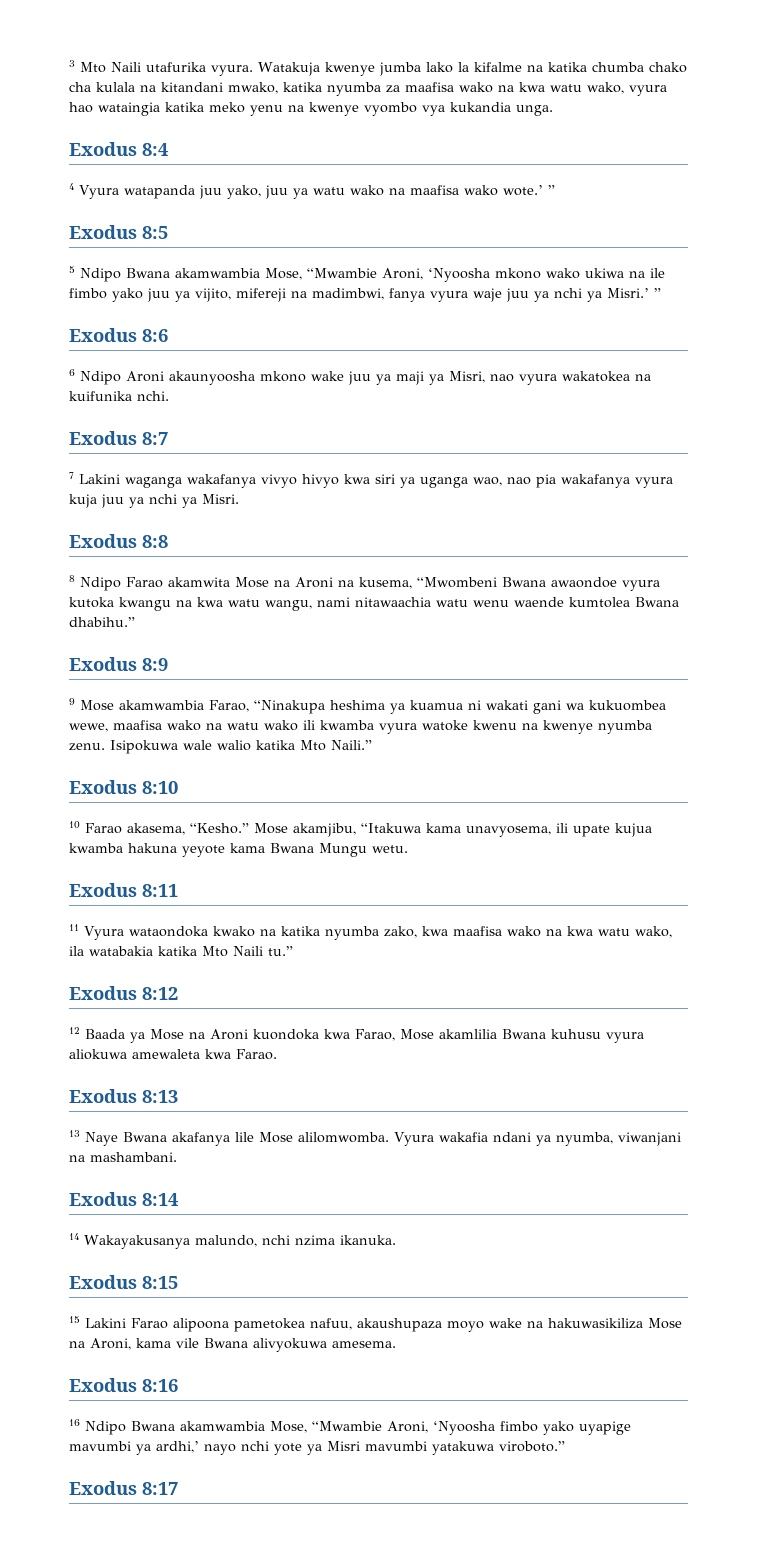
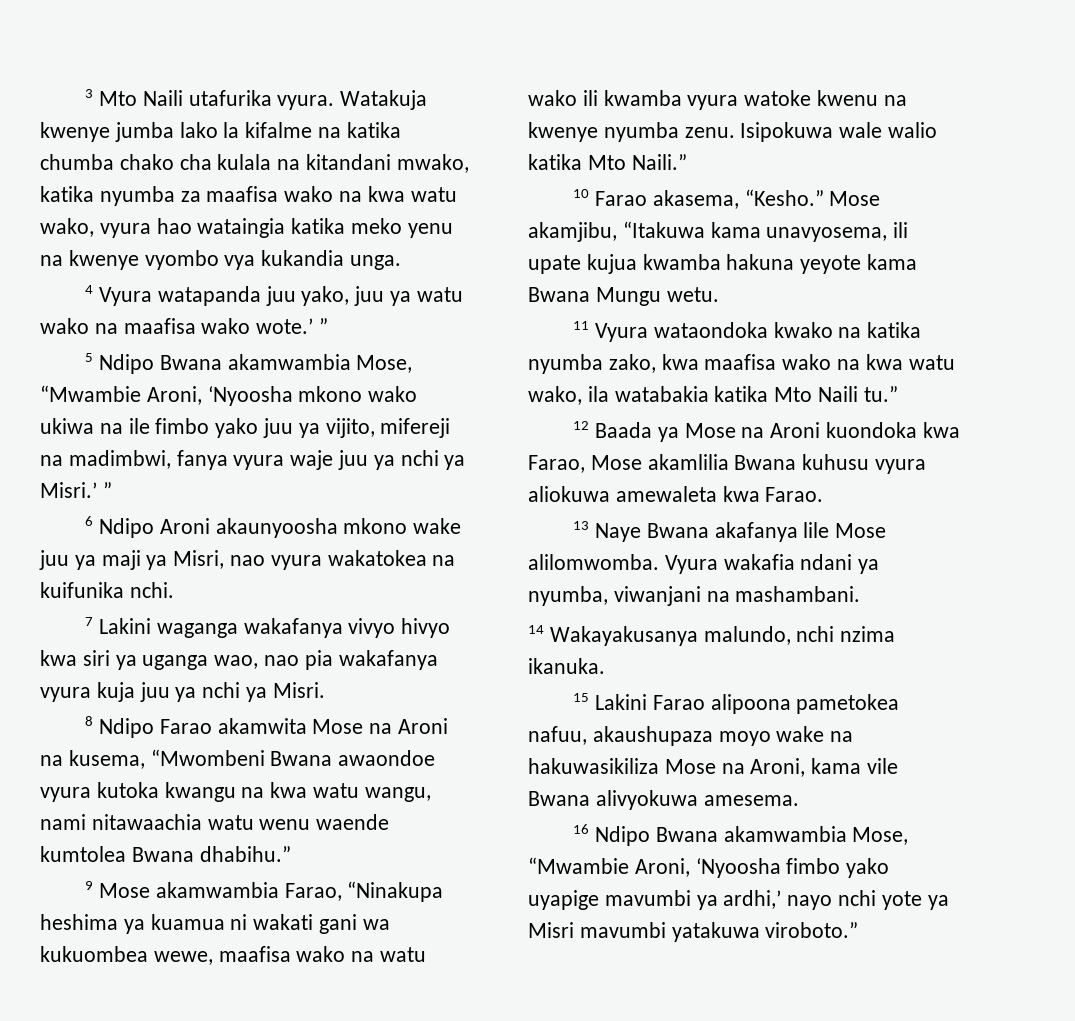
[69,142,168,156] // Exodus 8:4 -> (402, 262) none
[69,225,168,239] // Exodus 8:5 -> (329, 326) none
[69,328,168,342] // Exodus 8:6 -> (112, 490) none
[69,431,168,445] // Exodus 8:7 -> (174, 590) none
[69,534,168,548] // Exodus 8:8 -> (325, 690) none
[69,657,168,671] // Exodus 8:9 -> (291, 854) none
[69,780,178,794] // Exodus 8:10 -> (687, 162) none
[69,883,178,897] // Exodus 8:11 -> (719, 294) none
[69,986,178,1000] // Exodus 8:12 -> (898, 394) none
[69,1089,178,1103] // Exodus 8:13 -> (824, 494) none
[69,1192,178,1206] // Exodus 8:14 -> (861, 594) none
[69,1275,178,1289] // Exodus 8:15 -> (605, 666) none
[69,1378,178,1392] // Exodus 8:16 -> (799, 800) none
[69,1481,178,1495] // Exodus 8:17 -> (859, 930) none

